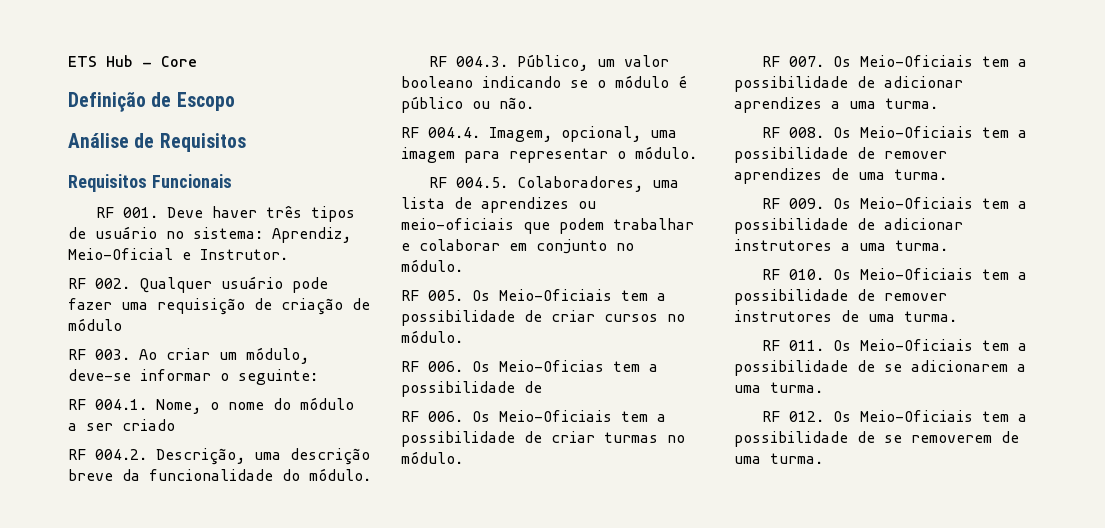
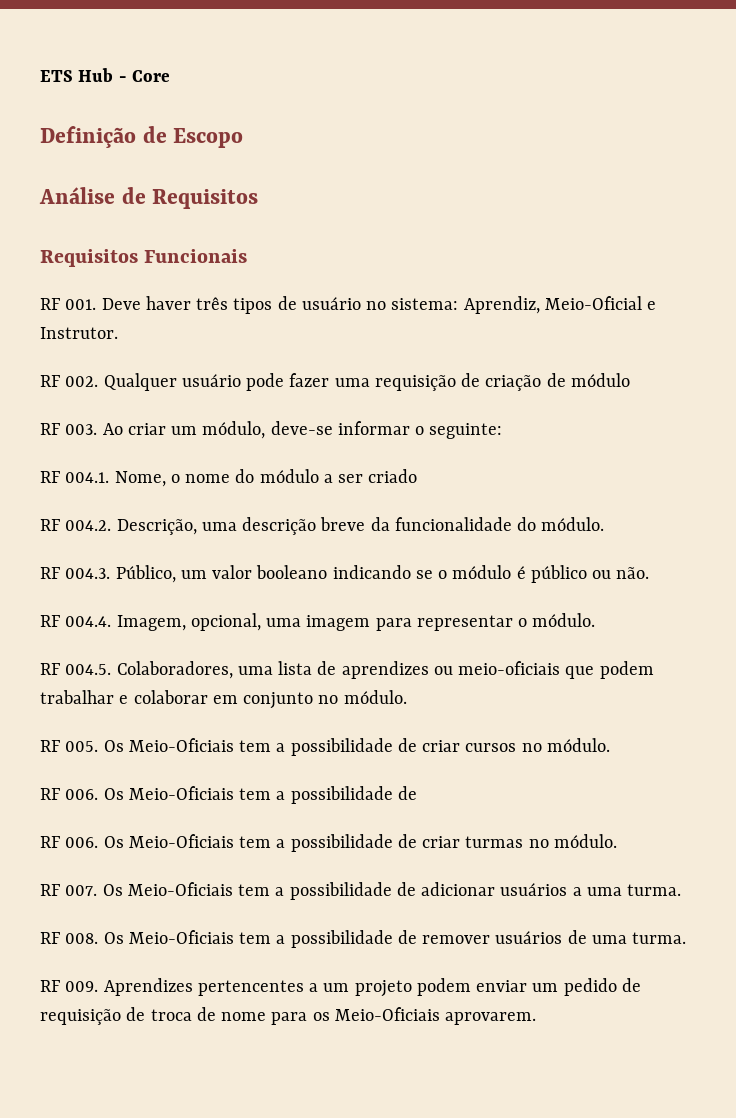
[499,360,604,372] Meio-Oficias -> [128,786,234,800] Meio-Oficiais
[734,97,822,113] aprendizes -> [500,883,568,896] usuários
[734,168,822,184] aprendizes -> [495,931,563,944] usuários
[832,197,1027,209] [734,218,963,234] [734,239,948,251] [761,268,1027,280] [734,289,947,305] [734,310,957,322] [761,339,1027,351] [734,360,1026,376] [734,382,823,393] [761,410,1027,422] [734,431,1019,447] [734,453,823,464] Os Meio-Oficiais tem a possibilidade de adicionar instrutores a uma turma. // RF 010. Os Meio-Oficiais tem a possibilidade de remover instrutores de uma turma. // RF 011. Os Meio-Oficiais tem a possibilidade de se adicionarem a uma turma. // RF 012. Os Meio-Oficiais tem a possibilidade de se removerem de uma turma. -> [103,978,641,997] [40,1007,537,1025] Aprendizes pertencentes a um projeto podem enviar um pedido de requisição de troca de nome para os Meio-Oficiais aprovarem.

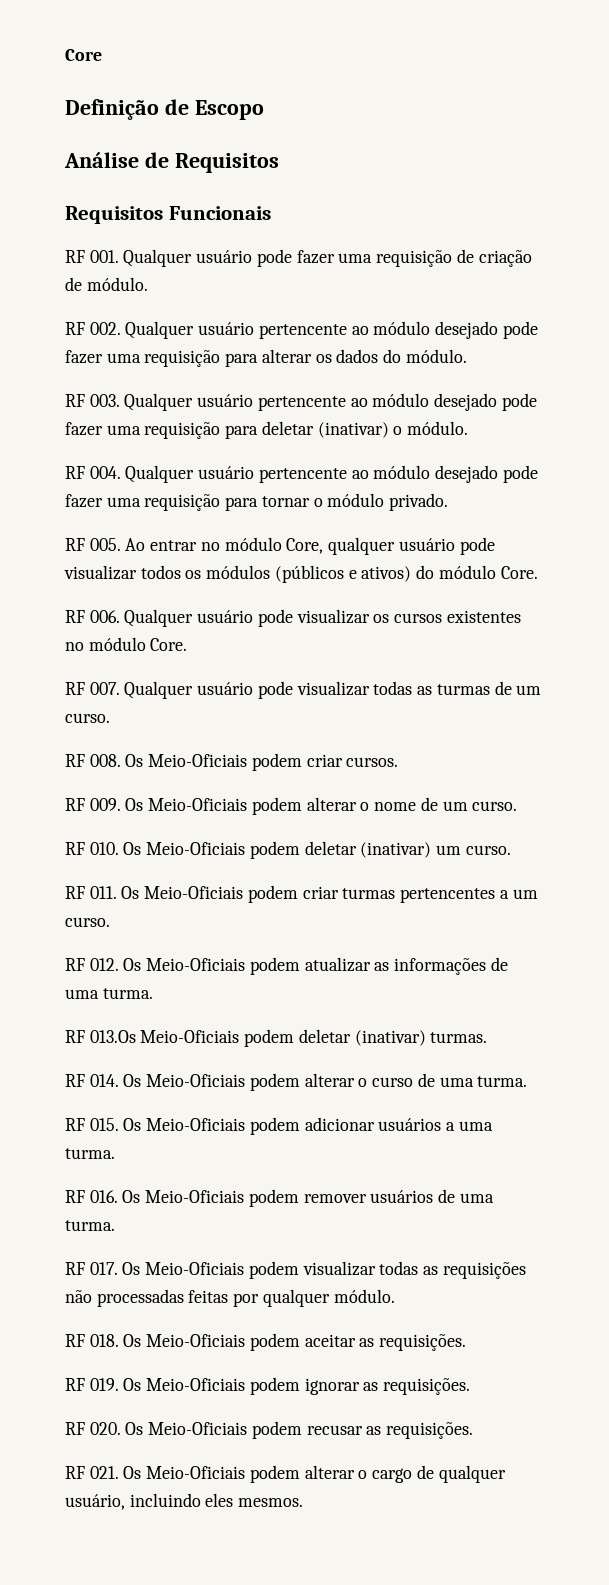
[40,68,127,82] ETS Hub - -> (65, 55) none
[101,296,657,314] [40,327,118,339] [40,375,99,387] Deve haver três tipos de usuário no sistema: Aprendiz, Meio-Oficial e Instrutor. // RF 002. -> (119, 256) none
[570,373,630,387] [40,421,503,439] [40,469,418,487] [40,517,605,535] [40,565,650,583] [40,613,596,631] [40,661,654,679] [40,690,407,709] [40,738,610,756] [40,786,417,804] [40,834,617,852] [40,882,416,900] módulo // RF 003. Ao criar um módulo, deve-se informar o seguinte: // RF 004.1. Nome, o nome do módulo a ser criado // RF 004.2. Descrição, uma descrição breve da funcionalidade do módulo. // RF 004.3. Público, um valor booleano indicando se o módulo é público ou não. // RF 004.4. Imagem, opcional, uma imagem para representar o módulo. // RF 004.5. Colaboradores, uma lista de aprendizes ou meio-oficiais que podem trabalhar e colaborar em conjunto no módulo. // RF 005. Os Meio-Oficiais tem a possibilidade de criar cursos no módulo. // RF 006. Os Meio-Oficiais tem a possibilidade de // RF 006. Os Meio-Oficiais tem a possibilidade de criar turmas no módulo. // RF 007. Os Meio-Oficiais tem a possibilidade de -> [86,277,148,291] [65,321,538,339] [65,349,467,367] [65,393,537,411] [65,421,469,439] [65,465,538,483] [65,493,449,511] [65,537,495,555] [64,565,538,583] [65,609,521,627] [65,637,188,651] [65,681,542,699] [65,713,110,723] [65,753,399,771] [65,797,518,815] [65,841,511,859] [65,885,538,903] [65,917,110,927] [65,957,508,975] [65,988,153,999] [65,1029,488,1047] [65,1073,528,1091] [65,1117,300,1135] módulo. // RF 002. Qualquer usuário pertencente ao módulo desejado pode fazer uma requisição para alterar os dados do módulo. // RF 003. Qualquer usuário pertencente ao módulo desejado pode fazer uma requisição para deletar (inativar) o módulo. // RF 004. Qualquer usuário pertencente ao módulo desejado pode fazer uma requisição para tornar o módulo privado. // RF 005. Ao entrar no módulo Core, qualquer usuário pode visualizar todos os módulos (públicos e ativos) do módulo Core. // RF 006. Qualquer usuário pode visualizar os cursos existentes no módulo Core. // RF 007. Qualquer usuário pode visualizar todas as turmas de um curso. // RF 008. Os Meio-Oficiais podem criar cursos. // RF 009. Os Meio-Oficiais podem alterar o nome de um curso. // RF 010. Os Meio-Oficiais podem deletar (inativar) um curso. // RF 011. Os Meio-Oficiais podem criar turmas pertencentes a um curso. // RF 012. Os Meio-Oficiais podem atualizar as informações de uma turma. // RF 013.Os Meio-Oficiais podem deletar (inativar) turmas. // RF 014. Os Meio-Oficiais podem alterar o curso de uma turma. // RF 015. Os Meio-Oficiais podem
[65,930,417,948] 008. Os Meio-Oficiais tem a possibilidade de -> [89,1189,299,1207] 016. Os Meio-Oficiais podem
[65,978,641,997] [40,1007,537,1025] 009. Aprendizes pertencentes a um projeto podem enviar um pedido de requisição de troca de nome para os Meio-Oficiais aprovarem. -> [89,1261,526,1279] [65,1289,395,1307] [65,1333,467,1351] [65,1377,471,1395] [65,1421,474,1439] [65,1465,506,1483] [65,1493,304,1510] 017. Os Meio-Oficiais podem visualizar todas as requisições não processadas feitas por qualquer módulo. // RF 018. Os Meio-Oficiais podem aceitar as requisições. // RF 019. Os Meio-Oficiais podem ignorar as requisições. // RF 020. Os Meio-Oficiais podem recusar as requisições. // RF 021. Os Meio-Oficiais podem alterar o cargo de qualquer usuário, incluindo eles mesmos.

